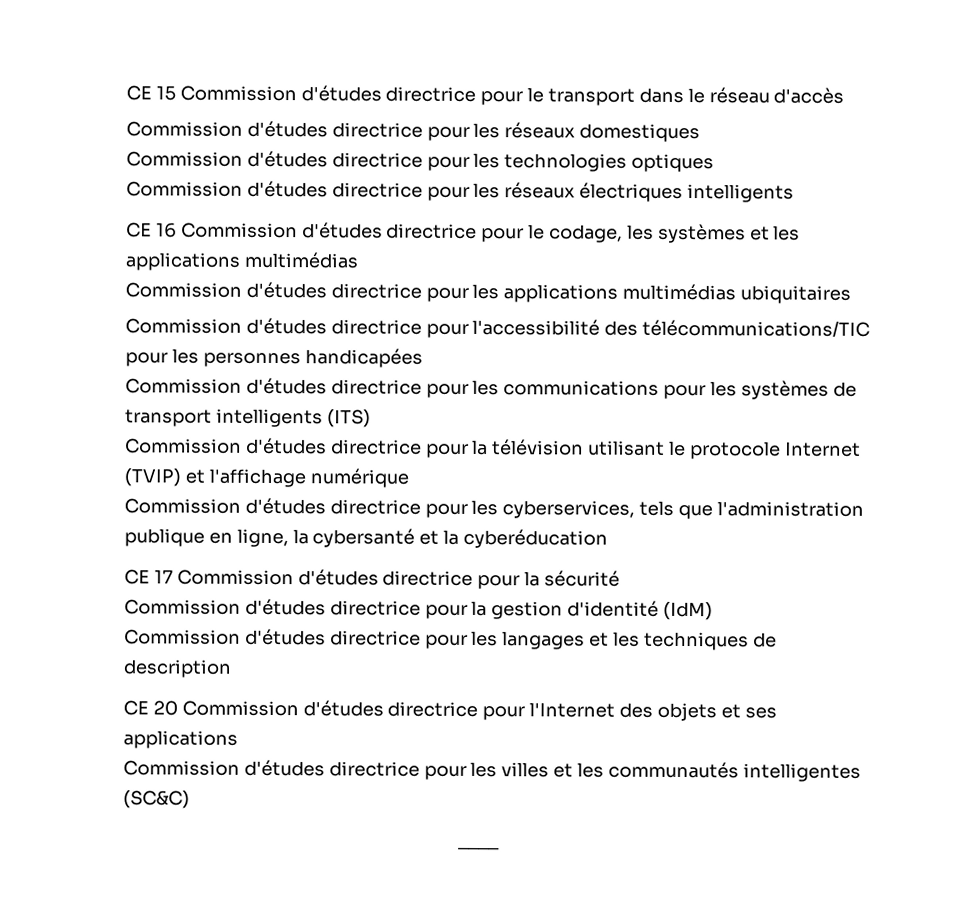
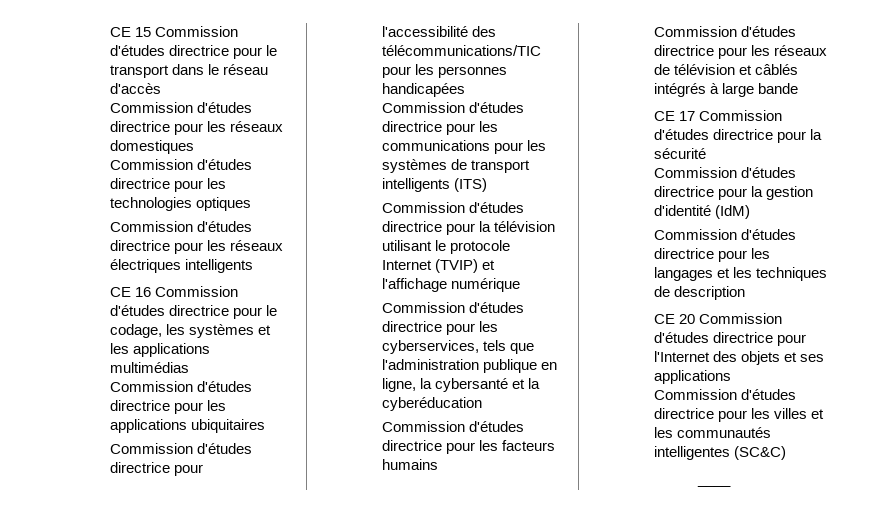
[622,283,737,301] multimédias -> (187, 426) none
(609, 538) none -> [381,421,524,432] [381,440,555,454] [381,459,438,470] [653,26,796,37] [653,45,827,59] [653,64,798,75] [653,83,798,97] // Commission d'études directrice pour les facteurs humains // Commission d'études directrice pour les réseaux de télévision et câblés intégrés à large bande

